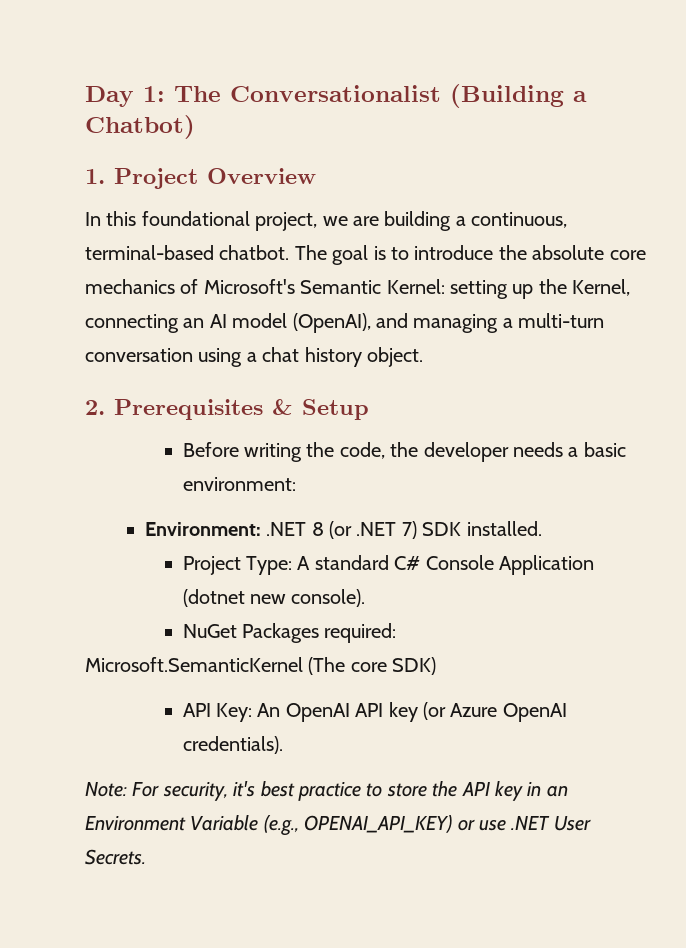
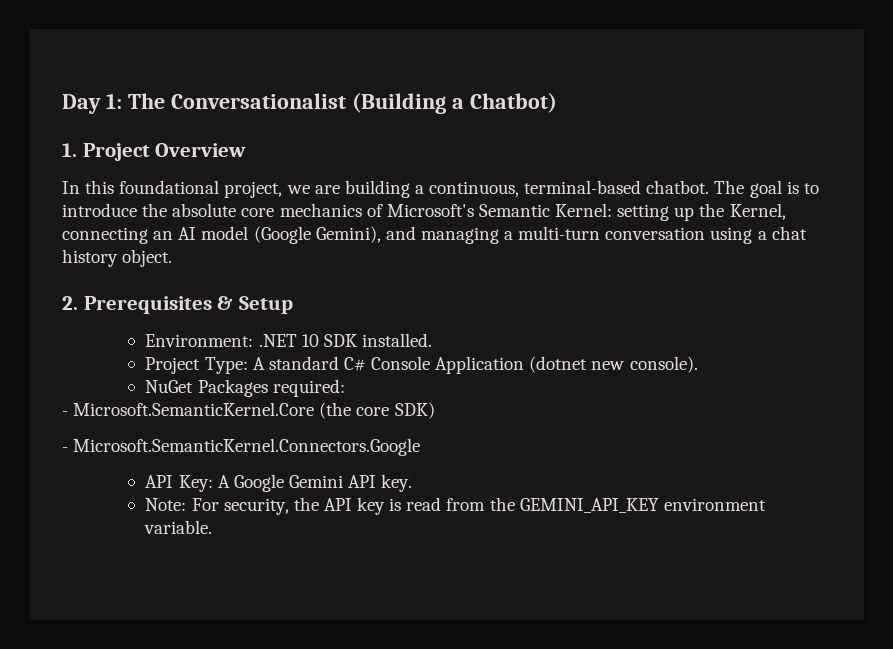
[292,313,371,333] (OpenAI), -> [253,226,381,244] (Google Gemini),
[182,442,626,462] [182,477,296,491] [144,521,417,539] Before writing the code, the developer needs a basic environment: // Environment: .NET 8 (or .NET 7) -> [145,334,319,347] Environment: .NET 10
[85,657,346,675] Microsoft.SemanticKernel (The -> [62,402,352,419] - Microsoft.SemanticKernel.Core (the
(437, 666) none -> [62,438,421,456] // - Microsoft.SemanticKernel.Connectors.Google
[257,702,567,722] [182,736,283,754] [85,781,568,801] [85,815,591,836] [85,849,146,865] An OpenAI API key (or Azure OpenAI credentials). // Note: For security, it's best practice to store the API key in an Environment Variable (e.g., OPENAI_API_KEY) or use .NET User Secrets. -> [217,474,413,492] [145,497,766,515] [144,520,213,534] A Google Gemini API key. // Note: For security, the API key is read from the GEMINI_API_KEY environment variable.

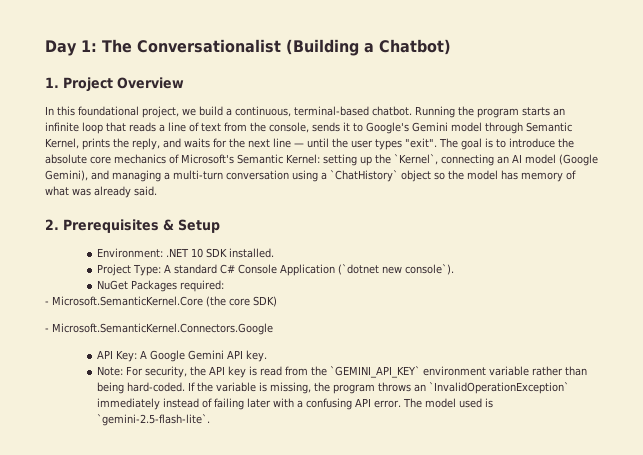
[314,180,410,198] are building -> [199,106,223,116] build
(710, 187) none -> [415,106,565,118] [45,122,572,134] [45,138,437,150] Running the program starts an infinite loop that reads a line of text from the console, sends it to Google's Gemini model through Semantic Kernel, prints the reply, and waits for the next line — until the user types "exit".
[729,203,786,220] Kernel, -> [394,154,438,165] `Kernel`,
[771,226,807,240] [62,249,173,267] chat history object. -> [330,170,576,182] [45,186,157,198] `ChatHistory` object so the model has memory of what was already said.
[529,356,698,373] (dotnet new console). -> [338,264,455,275] (`dotnet new console`).
[519,498,766,513] [144,520,213,534] GEMINI_API_KEY environment variable. -> [330,366,588,378] [97,382,570,394] [97,398,494,410] [97,414,211,426] `GEMINI_API_KEY` environment variable rather than being hard-coded. If the variable is missing, the program throws an `InvalidOperationException` immediately instead of failing later with a confusing API error. The model used is `gemini-2.5-flash-lite`.

